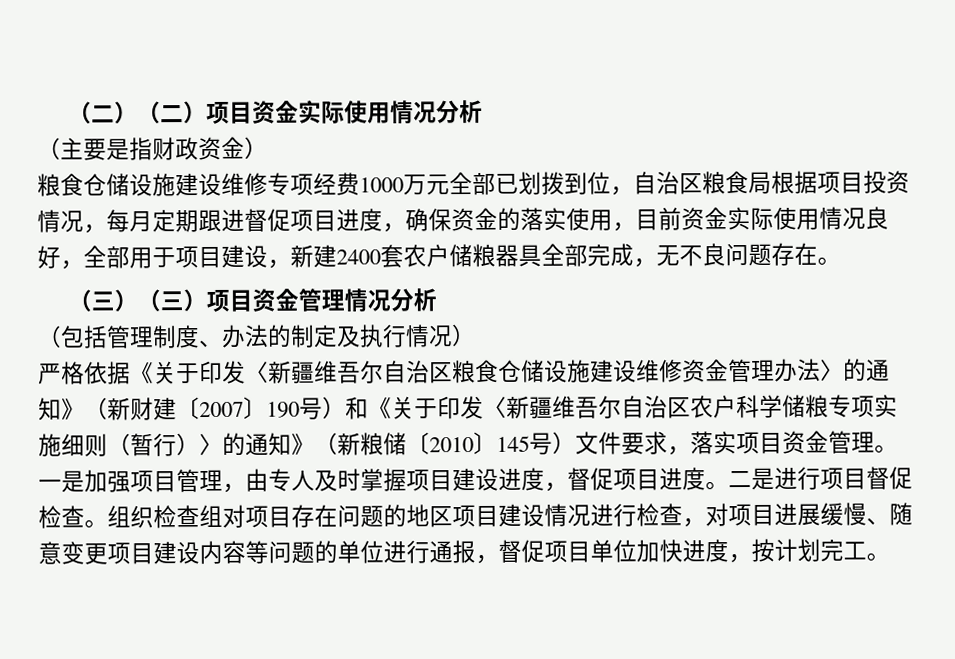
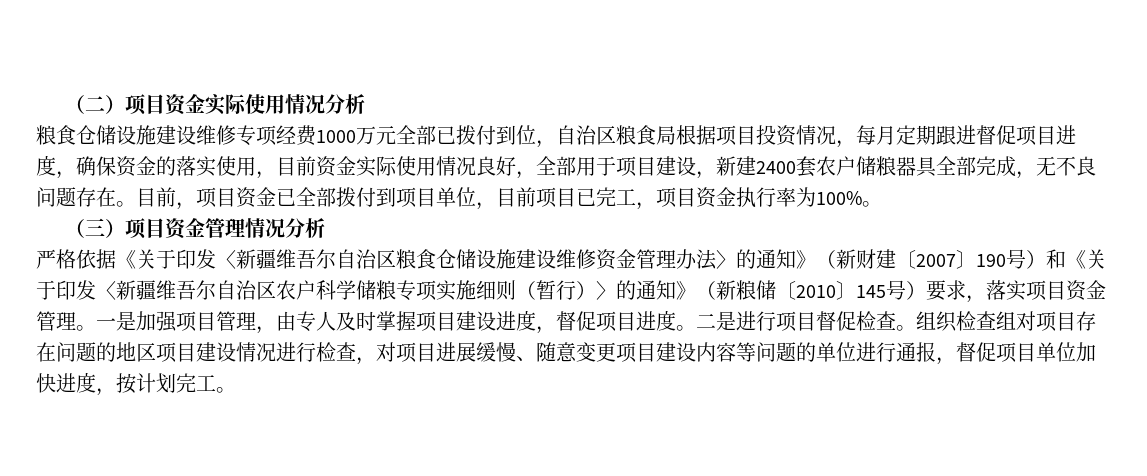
[67,100,207,124] （二）（二） -> [64,95,125,114] （二）
[37,136,268,161] // （主要是指财政资金） -> (365, 104) none
[518,171,565,195] 划拨 -> [456,125,496,145] 拨付
[67,288,207,312] // （三）（三） -> [136,187,882,210] [64,218,125,238] 目前，项目资金已全部拨付到项目单位，目前项目已完工，项目资金执行率为100%。 // （三）
[37,324,476,349] // （包括管理制度、办法的制定及执行情况） -> (325, 228) none
[575,431,622,455] 文件 -> (926, 290) none

